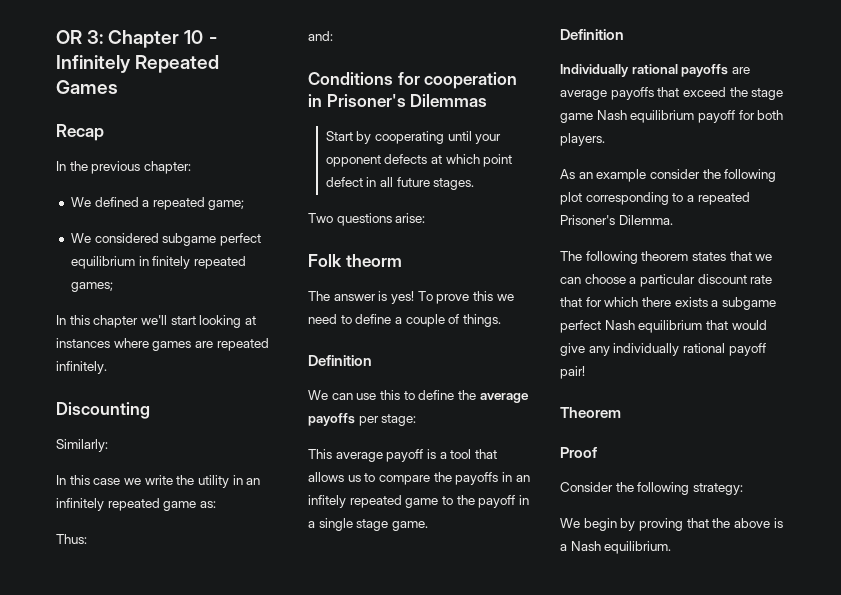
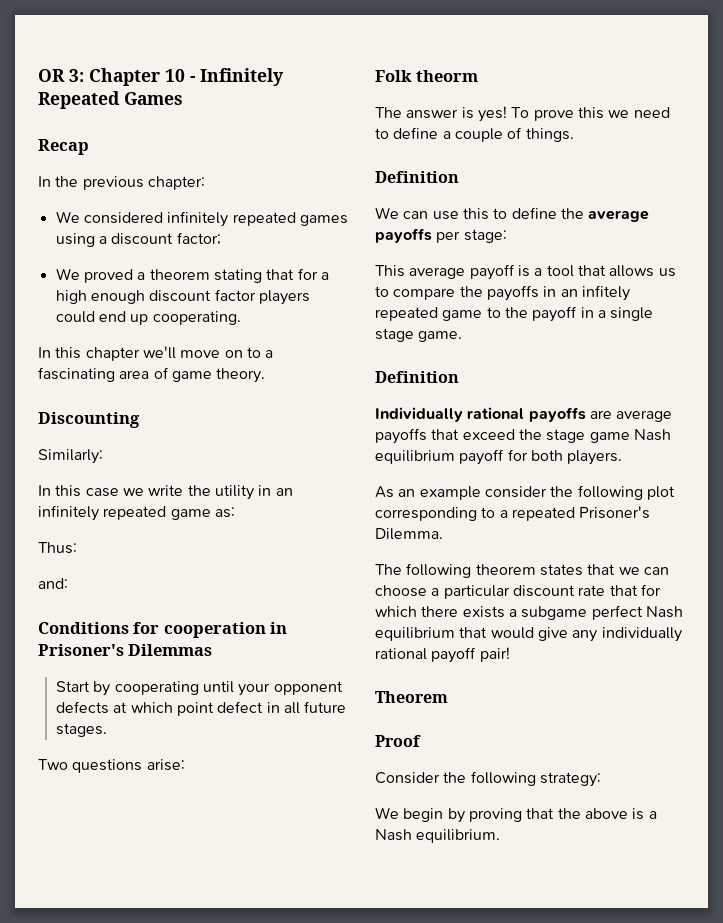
[94,197,245,210] [70,233,261,246] [70,256,246,269] [70,282,113,292] [56,315,256,328] [56,338,269,351] [56,361,107,374] defined a repeated game; // We considered subgame perfect equilibrium in finitely repeated games; // In this chapter we'll start looking at instances where games are repeated infinitely. -> [83,211,348,227] [55,232,221,247] [55,268,329,283] [55,289,310,305] [55,311,241,325] [38,346,274,361] [38,367,266,383] considered infinitely repeated games using a discount factor; // We proved a theorem stating that for a high enough discount factor players could end up cooperating. // In this chapter we'll move on to a fascinating area of game theory.

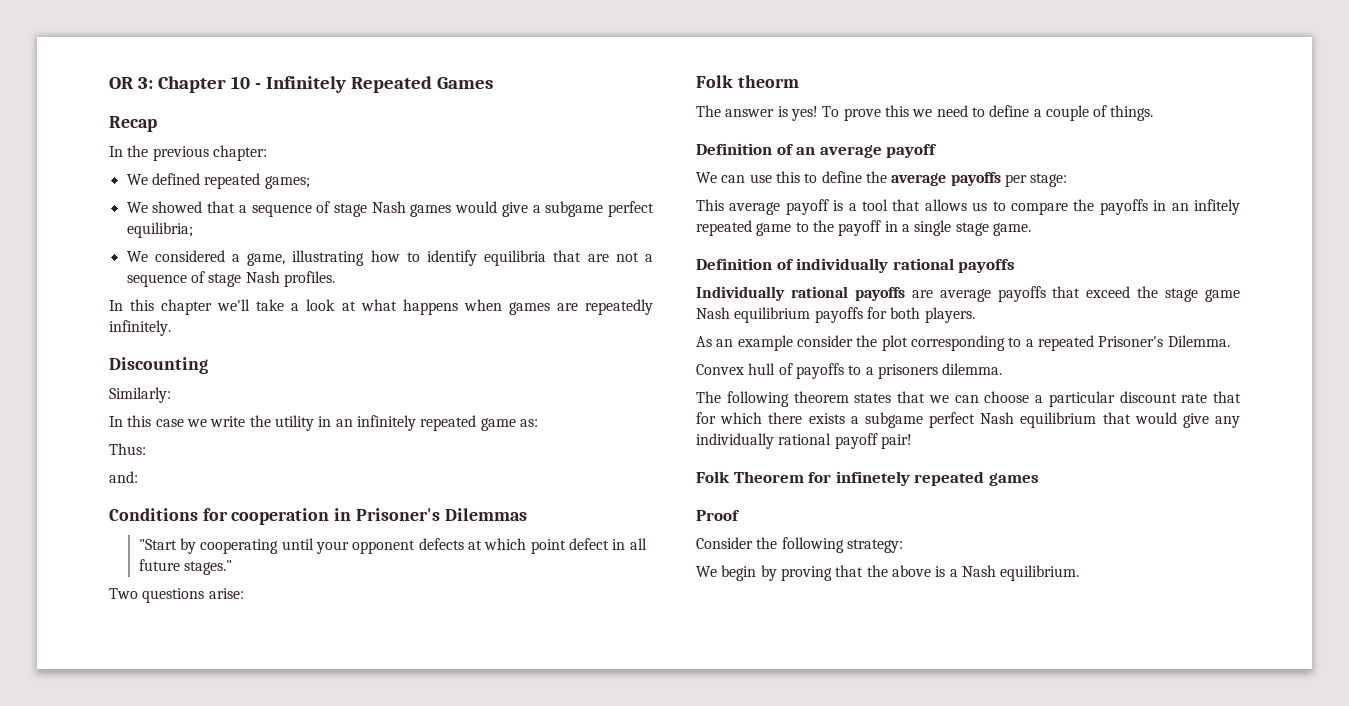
[83,211,348,227] [55,232,221,247] [55,268,329,283] [55,289,310,305] [55,311,241,325] [38,346,274,361] [38,367,266,383] considered infinitely repeated games using a discount factor; // We proved a theorem stating that for a high enough discount factor players could end up cooperating. // In this chapter we'll move on to a fascinating area of game theory. -> [151,173,310,189] [126,201,654,217] [126,222,193,238] [126,250,653,266] [126,271,335,287] [109,299,654,315] [109,320,171,336] defined repeated games; // We showed that a sequence of stage Nash games would give a subgame perfect equilibria; // We considered a game, illustrating how to identify equilibria that are not a sequence of stage Nash profiles. // In this chapter we'll take a look at what happens when games are repeatedly infinitely.
[55,681,90,692] Start -> [138,539,177,550] "Start
[55,723,107,737] stages. -> [184,560,233,575] stages."
(459, 177) none -> [776,144,938,158] of an average payoff
(459, 377) none -> [776,258,1016,273] of individually rational payoffs
[459,449,505,465] payoff -> [814,307,863,323] payoffs
[577,485,643,500] following -> (878, 341) none
(443, 534) none -> [696,363,1003,379] // Convex hull of payoffs to a prisoners dilemma.
(510, 654) none -> [696,471,730,483] Folk
(448, 697) none -> [808,471,1039,486] for infinetely repeated games

